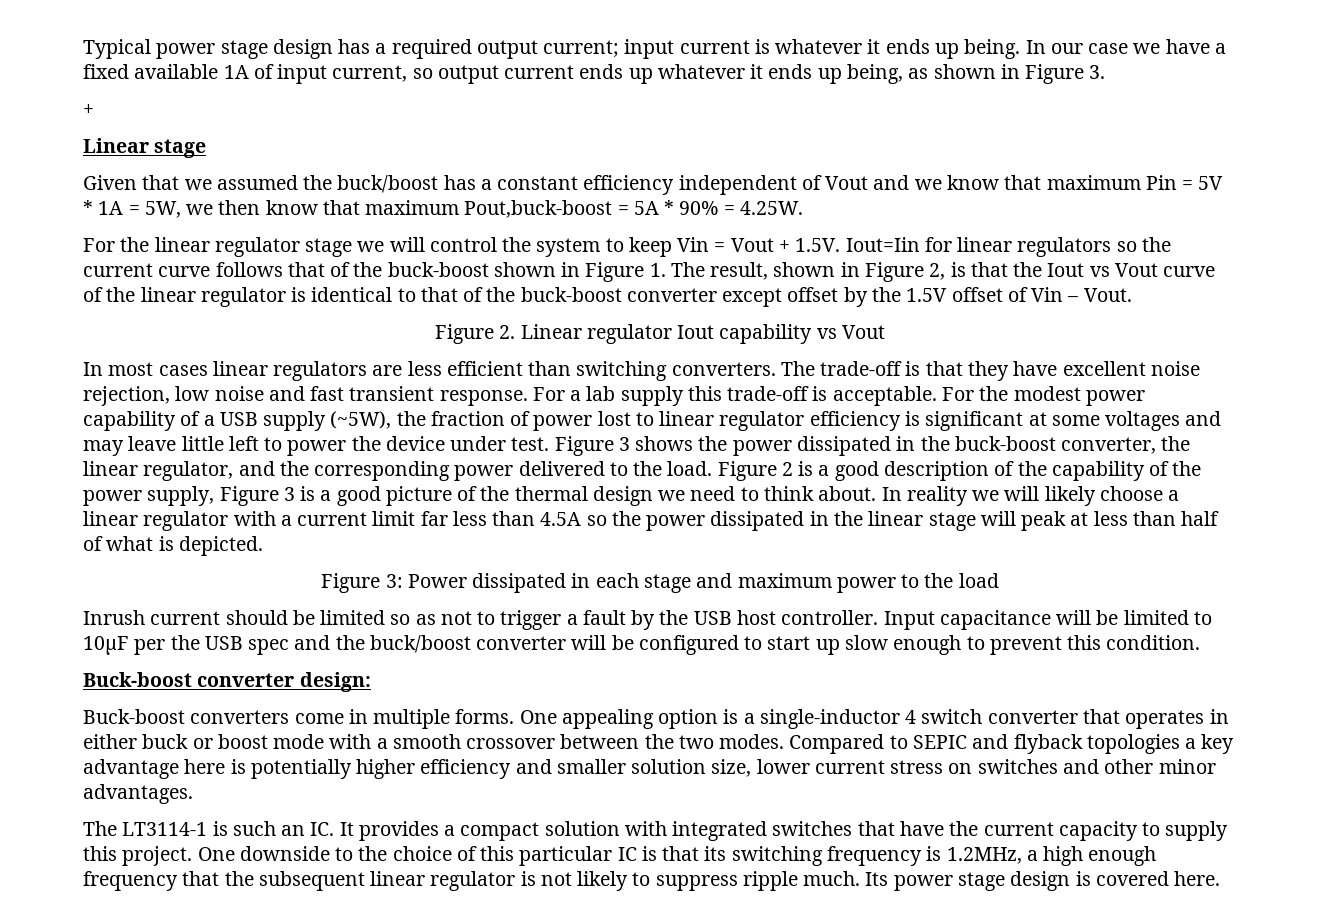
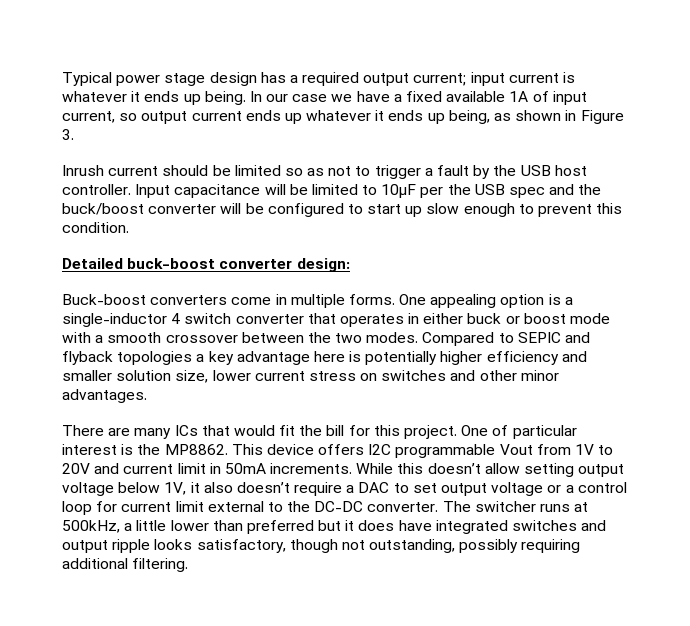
[83,104,94,116] [83,138,207,158] [83,175,1224,195] [83,200,803,218] [83,237,1171,257] [83,262,1216,282] [83,287,1132,307] [435,324,885,344] [83,361,1200,381] [83,386,1145,406] [83,411,1222,431] [83,436,1191,456] [83,461,1202,481] [83,486,1180,506] [83,511,1220,531] [83,536,263,556] [321,573,999,593] // + // Linear stage // Given that we assumed the buck/boost has a constant efficiency independent of Vout and we know that maximum Pin = 5V * 1A = 5W, we then know that maximum Pout,buck-boost = 5A * 90% = 4.25W. // For the linear regulator stage we will control the system to keep Vin = Vout + 1.5V. Iout=Iin for linear regulators so the current curve follows that of the buck-boost shown in Figure 1. The result, shown in Figure 2, is that the Iout vs Vout curve of the linear regulator is identical to that of the buck-boost converter except offset by the 1.5V offset of Vin – Vout. // Figure 2. Linear regulator Iout capability vs Vout // In most cases linear regulators are less efficient than switching converters. The trade-off is that they have excellent noise rejection, low noise and fast transient response. For a lab supply this trade-off is acceptable. For the modest power capability of a USB supply (~5W), the fraction of power lost to linear regulator efficiency is significant at some voltages and may leave little left to power the device under test. Figure 3 shows the power dissipated in the buck-boost converter, the linear regulator, and the corresponding power delivered to the load. Figure 2 is a good description of the capability of the power supply, Figure 3 is a good picture of the thermal design we need to think about. In reality we will likely choose a linear regulator with a current limit far less than 4.5A so the power dissipated in the linear stage will peak at less than half of what is depicted. // Figure 3: Power dissipated in each stage and maximum power to the load -> (74, 134) none
[83,672,192,687] Buck-boost -> [62,258,216,269] Detailed buck-boost
[83,821,1229,841] [83,846,1157,866] [83,871,1221,891] The LT3114-1 is such an IC. It provides a compact solution with integrated switches that have the current capacity to supply this project. One downside to the choice of this particular IC is that its switching frequency is 1.2MHz, a high enough frequency that the subsequent linear regulator is not likely to suppress ripple much. Its power stage design is covered here. -> [62,425,577,439] [62,444,614,458] [62,463,625,477] [62,482,627,496] [62,501,589,515] [62,520,607,534] [62,539,581,553] [62,558,189,572] There are many ICs that would fit the bill for this project. One of particular interest is the MP8862. This device offers I2C programmable Vout from 1V to 20V and current limit in 50mA increments. While this doesn’t allow setting output voltage below 1V, it also doesn’t require a DAC to set output voltage or a control loop for current limit external to the DC-DC converter. The switcher runs at 500kHz, a little lower than preferred but it does have integrated switches and output ripple looks satisfactory, though not outstanding, possibly requiring additional filtering.

